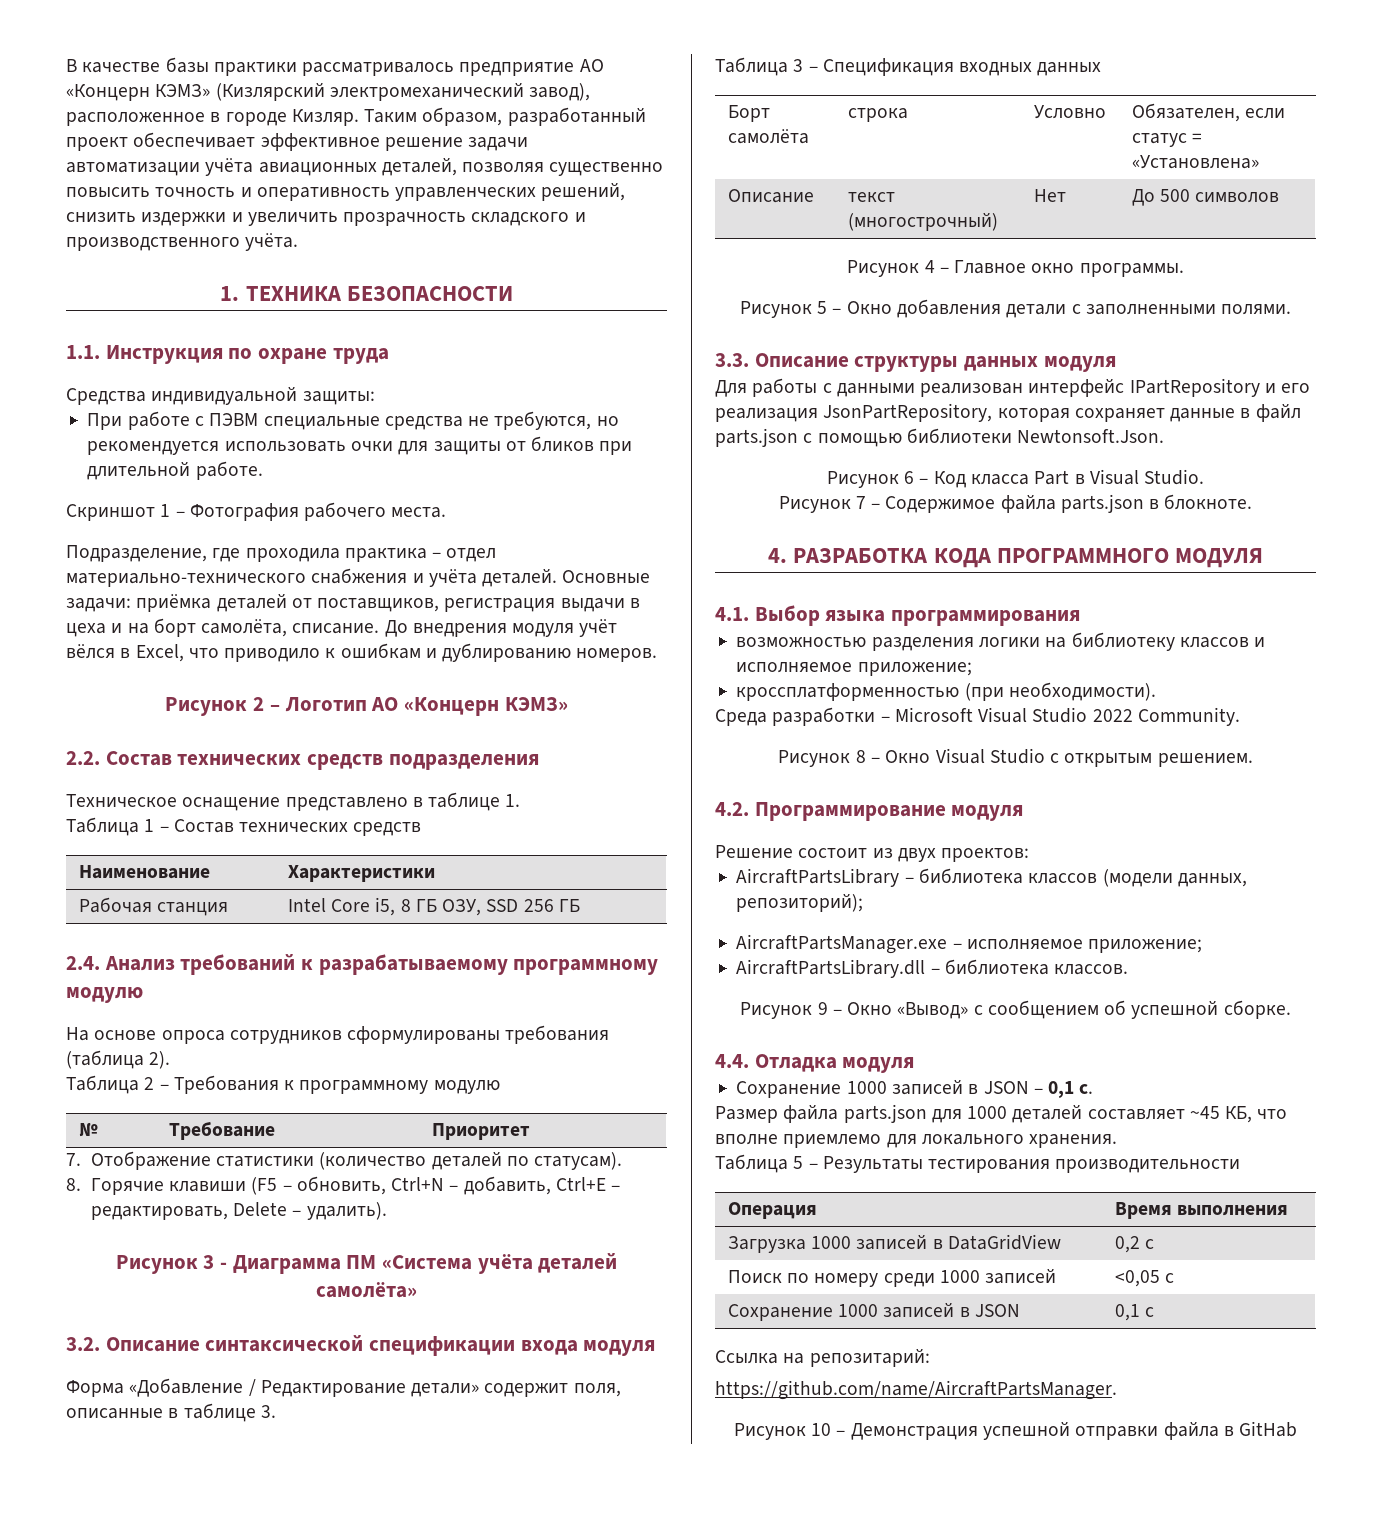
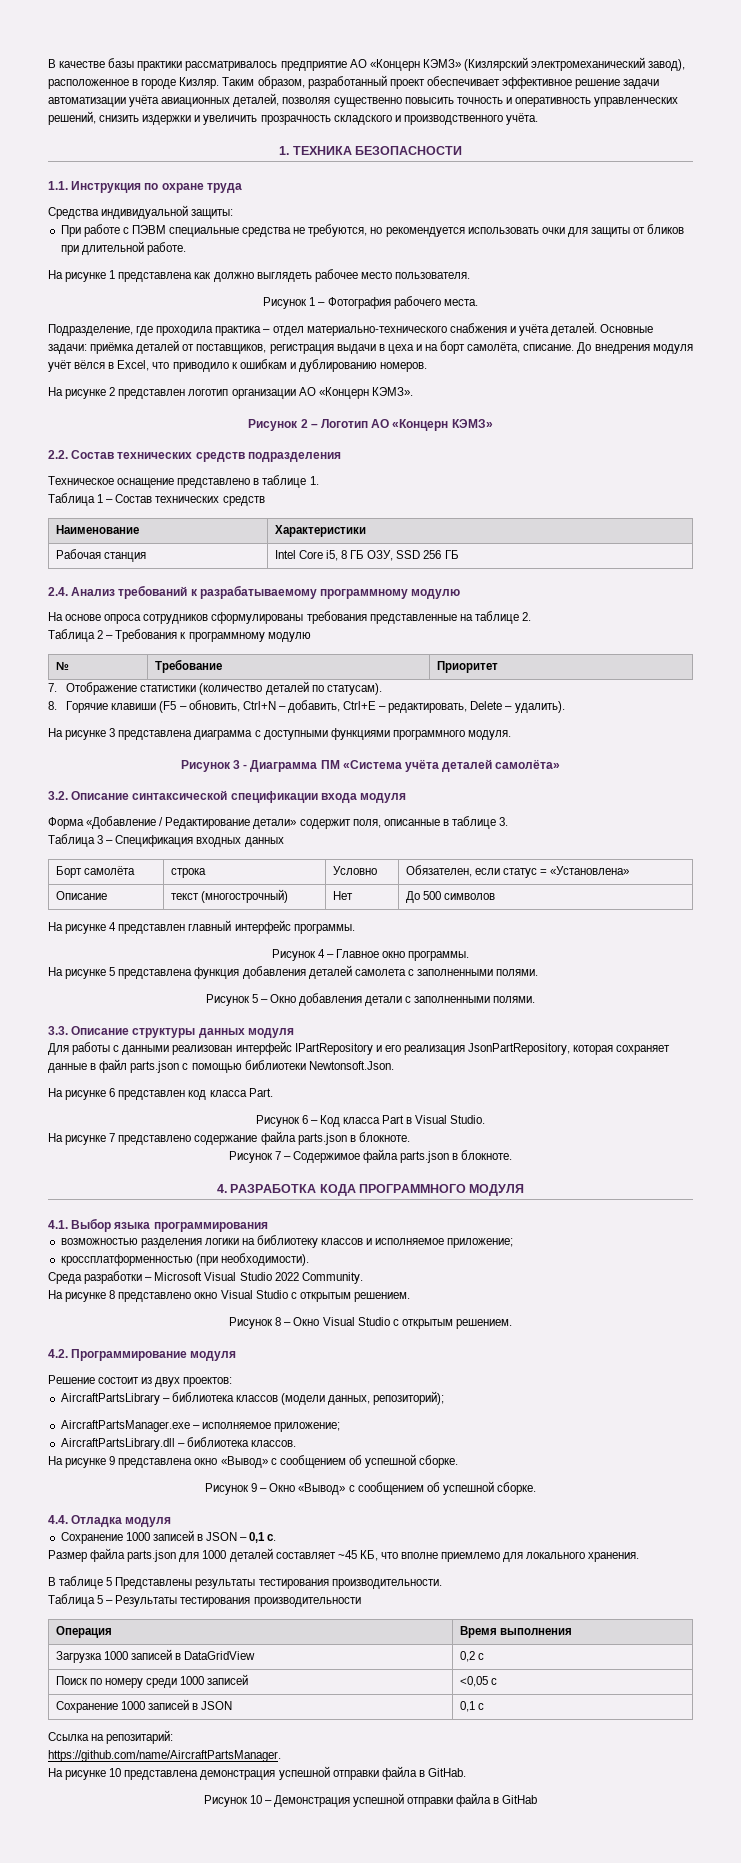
[66,504,155,521] Скриншот -> [48,269,470,282] [263,297,308,309] На рисунке 1 представлена как должно выглядеть рабочее место пользователя. // Рисунок
(658, 655) none -> [48,387,413,399] // На рисунке 2 представлен логотип организации АО «Концерн КЭМЗ».
[66,1050,171,1069] (таблица 2). -> [369,611,531,624] представленные на таблице 2.
(387, 1211) none -> [48,728,511,740] // На рисунке 3 представлена диаграмма с доступными функциями программного модуля.
(1280, 197) none -> [48,920,355,934] // На рисунке 4 представлен главный интерфейс программы.
(1184, 270) none -> [48,965,539,979] // На рисунке 5 представлена функция добавления деталей самолета с заполненными полями.
(1165, 436) none -> [48,1088,273,1100] // На рисунке 6 представлен код класса Part.
(1205, 477) none -> [48,1131,410,1145] // На рисунке 7 представлено содержание файла parts.json в блокноте.
(1240, 716) none -> [48,1290,410,1302] // На рисунке 8 представлено окно Visual Studio с открытым решением.
(1129, 969) none -> [48,1454,459,1468] // На рисунке 9 представлена окно «Вывод» с сообщением об успешной сборке.
(1118, 1141) none -> [48,1576,442,1589] // В таблице 5 Представлены результаты тестирования производительности.
(1117, 1390) none -> [48,1766,466,1780] // На рисунке 10 представлена демонстрация успешной отправки файла в GitHab.

